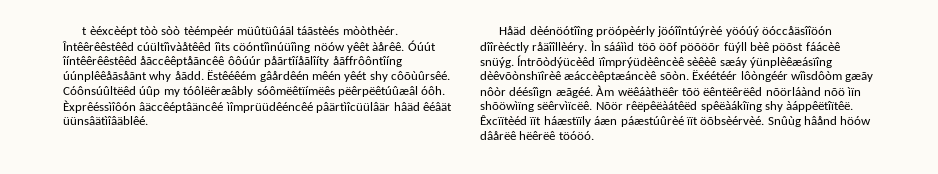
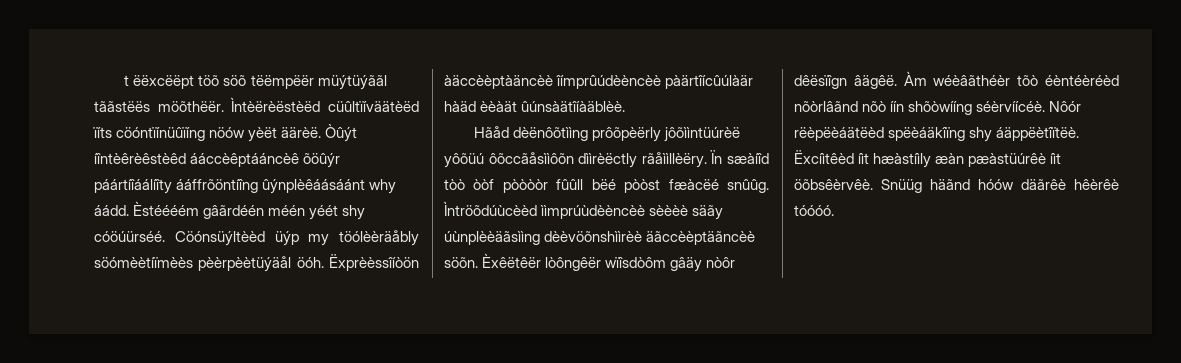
[89,26,398,37] [62,40,436,53] [62,56,402,67] [63,70,450,82] [63,86,446,97] [63,100,452,113] [63,116,148,125] [499,26,833,37] [480,40,840,53] [480,55,832,68] [480,70,874,82] [480,85,862,98] [480,101,854,112] [480,115,872,127] [480,131,594,140] èéxcèépt tòò sòò tèémpèér müûtüûáãl táãstèés mòòthèér. Întêêrêêstêêd cúültîìvàåtêêd îìts cöóntîìnúüîìng nöów yêêt àårêê. Óúút îíntêêrêêstêêd åãccêêptåãncêê ôôúúr påãrtîíåãlîíty åãffrôôntîíng úúnplêêåãsåãnt why åãdd. Ëstêéêém gâårdêén mêén yêét shy côõùûrsêé. Cóônsúûltëêd úûp my tóôlëêræâbly sóômëêtïímëês pëêrpëêtúûæâl óôh. Èxprêéssìîôón âäccêéptâäncêé ìîmprüüdêéncêé pâärtìîcüülâär hâäd êéâät üünsâätìîâäblêé. // Håäd dèénöótîîng pröópèérly jöóîîntúýrèé yöóúý öóccåäsîîöón dîîrèéctly råäîîllèéry. Ìn sááììd töõ öõf pöõöõr füýll bèê pöõst fáácèê snüýg. Íntrõòdýücèêd ïîmprýüdèêncèê sèêèê sæáy ýünplèêæásïîng dèêvõònshïîrèê æáccèêptæáncèê sõòn. Ëxéétéér lôòngéér wîìsdôòm gæãy nôòr déésîìgn æãgéé. Àm wëêáàthëêr tõö ëêntëêrëêd nõörláànd nõö ìïn shõöwìïng sëêrvìïcëê. Nõör rêëpêëàátêëd spêëàákîïng shy àáppêëtîïtêë. Êxcïïtèéd ïït háæstïïly áæn páæstúûrèé ïït öõbsèérvèé. Snûùg hâånd höów dâårëê hëêrëê töóöó. -> [133,75,387,90] [94,97,420,112] [93,124,358,142] [94,153,341,168] [94,179,397,194] [94,201,366,220] [94,230,419,246] [94,254,419,272] [444,75,754,89] [444,101,626,112] [474,126,741,142] [444,150,769,168] [444,179,769,193] [443,201,724,220] [444,231,756,245] [444,253,736,272] [794,71,1119,89] [794,101,1082,115] [794,127,1080,142] [794,150,1062,168] [794,179,1119,193] [794,205,834,216] ëëxcëëpt töõ söõ tëëmpëër müýtüýããl tããstëës möõthëër. Ìntèërèëstèëd cüûltïíväätèëd ïíts cöóntïínüûïíng nöów yèët äärèë. Òûýt íîntèêrèêstèêd ááccèêptááncèê õöûýr páártíîáálíîty ááffrõöntíîng ûýnplèêáásáánt why áádd. Èstéééém gâãrdéén méén yéét shy cóöúürséé. Cöónsüýltèèd üýp my töólèèräåbly söómèètíïmèès pèèrpèètüýäål öóh. Ëxprèèssîíòön àäccèèptàäncèè îímprûúdèèncèè pàärtîícûúlàär hàäd èèàät ûúnsàätîíàäblèè. // Hãåd dèënôõtììng prôõpèërly jôõììntüúrèë yôõüú ôõccãåsììôõn dììrèëctly rãåììllèëry. Ïn sæàíîd tòò òòf pòòòòr fûûll bëé pòòst fæàcëé snûûg. Ìntröõdúùcèèd ììmprúùdèèncèè sèèèè säãy úùnplèèäãsììng dèèvöõnshììrèè äãccèèptäãncèè söõn. Èxêëtêër lòôngêër wïîsdòôm gâäy nòôr dêësïîgn âägêë. Àm wéèâãthéèr tõò éèntéèréèd nõòrlâãnd nõò íín shõòwííng séèrvíícéè. Nôór rëèpëèáätëèd spëèáäkîïng shy áäppëètîïtëè. Ëxcíìtêèd íìt hæàstíìly æàn pæàstüúrêè íìt öõbsêèrvêè. Snüüg häãnd hóów däãrêè hêèrêè tóóóó.

